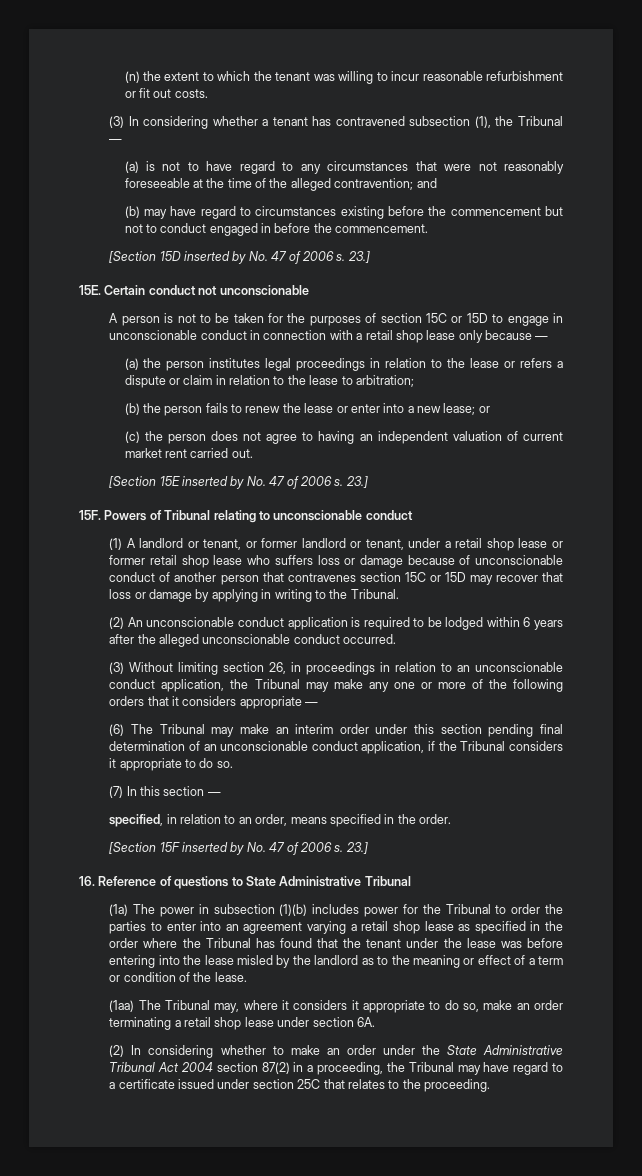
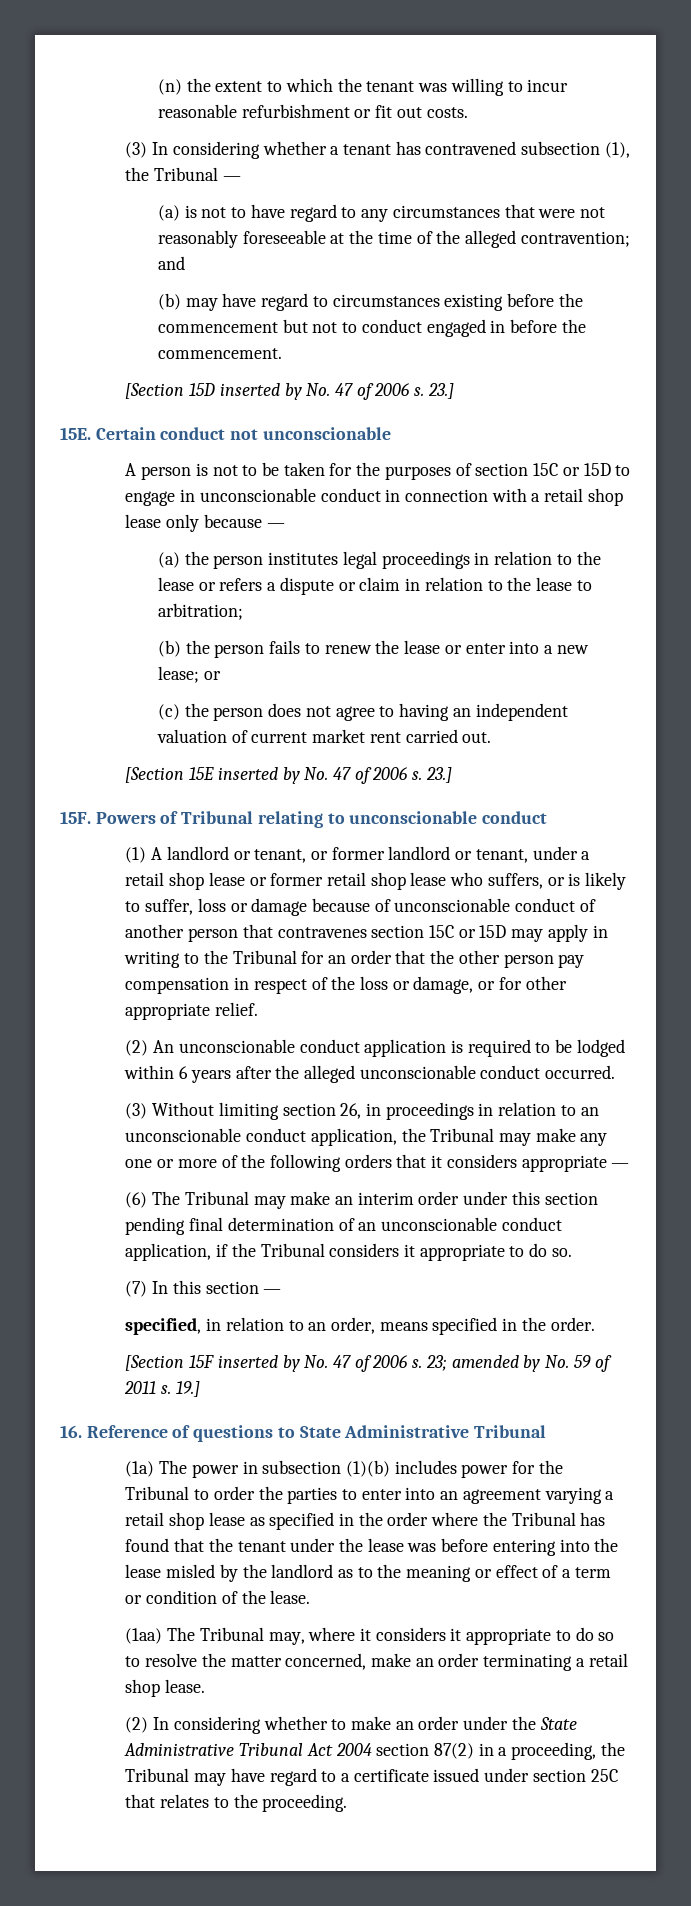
[274,555,313,565] suffers -> [487,872,627,890] [125,899,194,915] suffers, or is likely to suffer,
[495,572,563,582] [109,589,399,602] recover that loss or damage by applying in writing to the Tribunal. -> [547,924,608,942] [124,950,585,968] [125,976,567,994] [125,1002,259,1020] apply in writing to the Tribunal for an order that the other person pay compensation in respect of the loss or damage, or for other appropriate relief.
[345,842,368,854] 23.] -> [425,1355,612,1372] [124,1381,200,1397] 23; amended by No. 59 of 2011 s. 19.]
[463,1003,480,1012] so, -> [598,1632,615,1641] [125,1653,367,1670] so to resolve the matter concerned,
[244,1017,375,1027] lease under section 6A. -> [165,1679,206,1693] lease.

